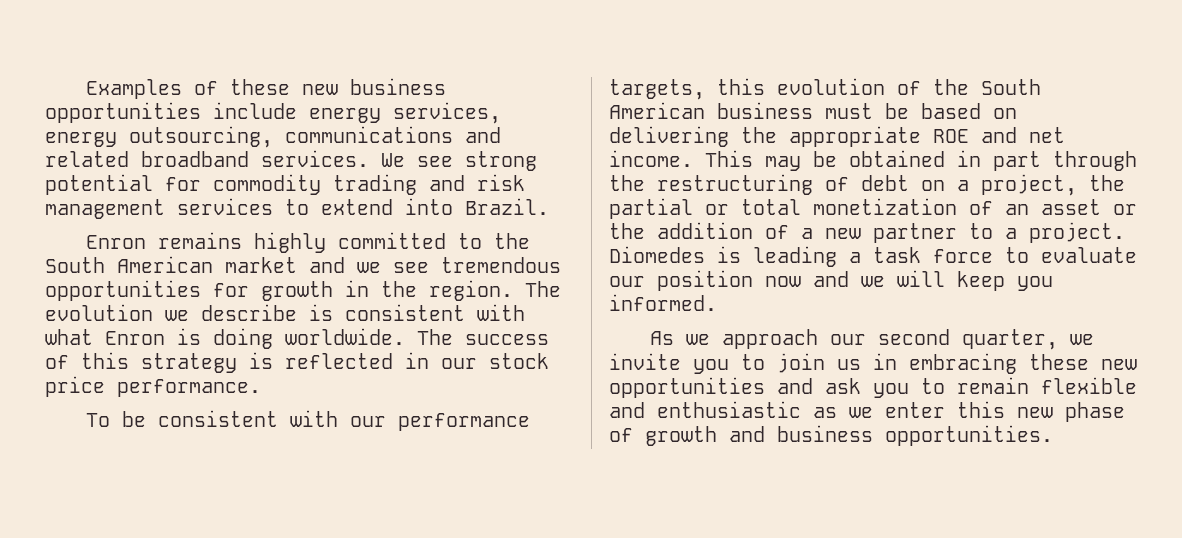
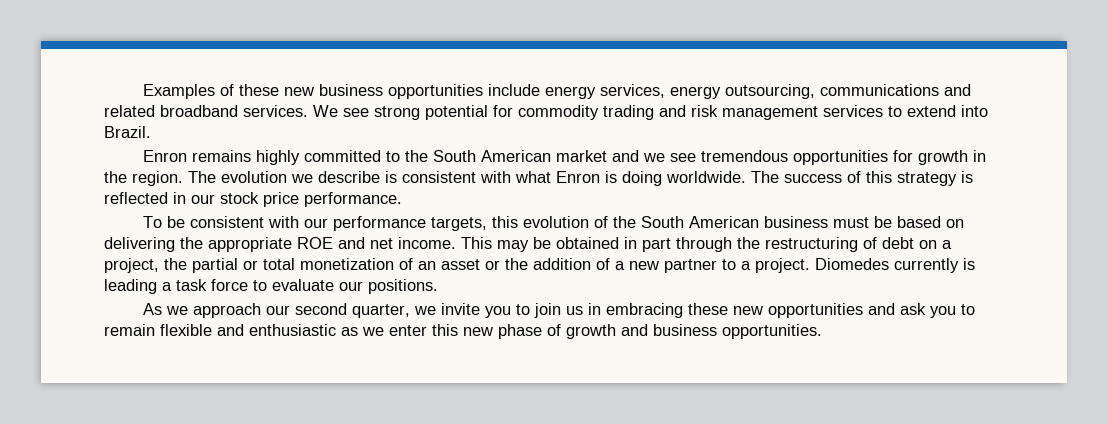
(705, 254) none -> [894,258,959,273] currently
[657,270,1053,291] [609,294,717,311] position now and we will keep you informed. -> [368,279,438,294] positions.

